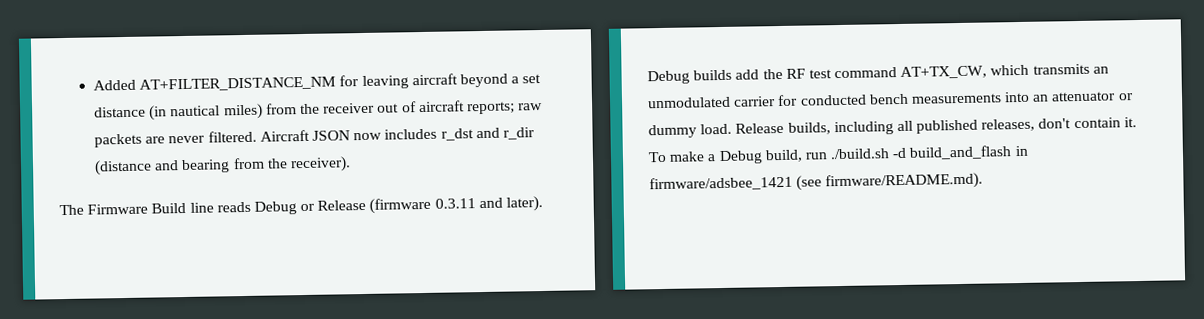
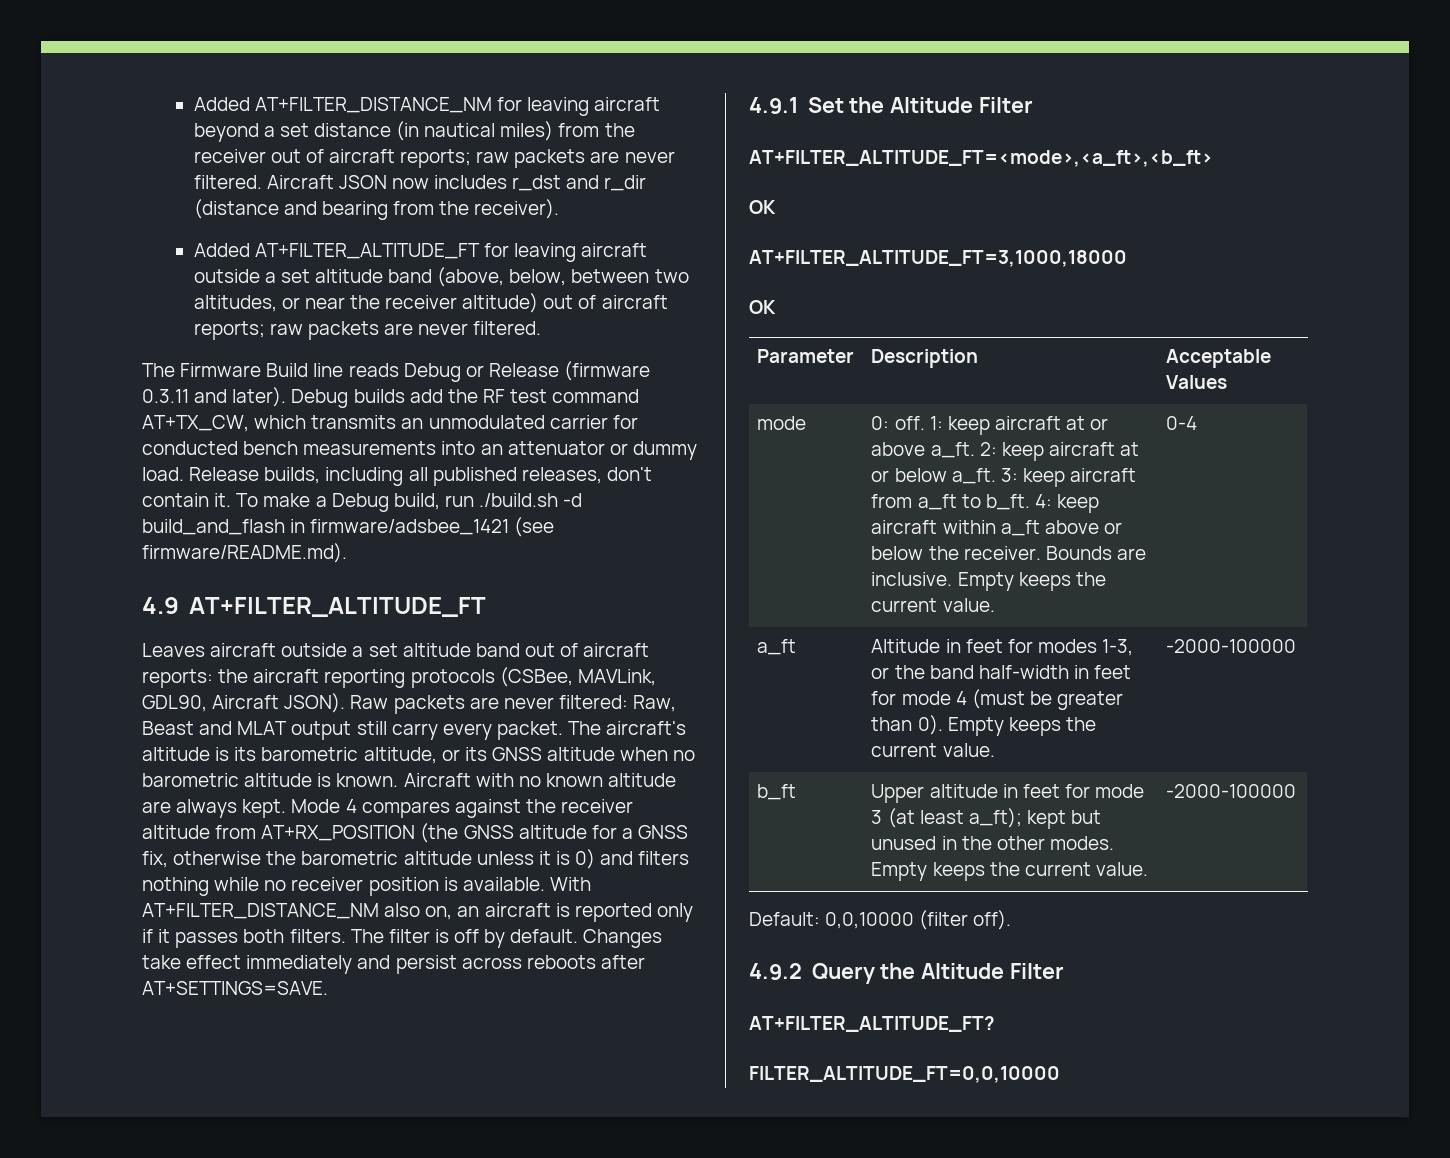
(351, 164) none -> [193,243,648,262] [193,267,689,287] [193,293,668,313] [193,321,542,340] // Added AT+FILTER_ALTITUDE_FT for leaving aircraft outside a set altitude band (above, below, between two altitudes, or near the receiver altitude) out of aircraft reports; raw packets are never filtered.
(984, 181) none -> [142,597,486,617] [142,643,650,657] [142,667,656,688] [142,693,677,714] [142,721,687,740] [142,747,696,764] [142,773,677,787] [142,799,634,818] [142,823,689,843] [142,849,690,869] [142,877,591,896] [142,903,693,922] [142,929,663,948] [142,955,645,974] [142,981,328,995] [749,97,1033,114] [749,150,1213,167] [749,200,776,214] [749,250,1127,267] [749,300,776,314] [757,349,855,363] [871,349,979,368] [1166,349,1272,368] [1166,375,1228,389] [757,416,807,430] [871,416,1109,435] [871,442,1140,461] [871,468,1137,487] [871,494,1100,513] [871,520,1122,536] [871,546,1146,560] [871,572,1106,591] [871,598,995,612] [1166,416,1198,430] [757,639,797,655] [871,639,1134,656] [871,665,1132,679] [871,689,1124,710] [871,715,1096,736] [871,743,995,757] [1166,639,1297,653] [757,784,797,800] [871,784,1145,803] [871,808,1102,829] [871,836,1114,850] [871,862,1148,881] [1166,784,1297,798] [749,910,1012,930] [749,963,1064,984] [749,1016,995,1032] [749,1066,1060,1083] // 4.9 AT+FILTER_ALTITUDE_FT // Leaves aircraft outside a set altitude band out of aircraft reports: the aircraft reporting protocols (CSBee, MAVLink, GDL90, Aircraft JSON). Raw packets are never filtered: Raw, Beast and MLAT output still carry every packet. The aircraft's altitude is its barometric altitude, or its GNSS altitude when no barometric altitude is known. Aircraft with no known altitude are always kept. Mode 4 compares against the receiver altitude from AT+RX_POSITION (the GNSS altitude for a GNSS fix, otherwise the barometric altitude unless it is 0) and filters nothing while no receiver position is available. With AT+FILTER_DISTANCE_NM also on, an aircraft is reported only if it passes both filters. The filter is off by default. Changes take effect immediately and persist across reboots after AT+SETTINGS=SAVE. // 4.9.1 Set the Altitude Filter // AT+FILTER_ALTITUDE_FT=<mode>,<a_ft>,<b_ft> // OK // AT+FILTER_ALTITUDE_FT=3,1000,18000 // OK // Parameter | Description | Acceptable Values // mode | 0: off. 1: keep aircraft at or above a_ft. 2: keep aircraft at or below a_ft. 3: keep aircraft from a_ft to b_ft. 4: keep aircraft within a_ft above or below the receiver. Bounds are inclusive. Empty keeps the current value. | 0-4 // a_ft | Altitude in feet for modes 1-3, or the band half-width in feet for mode 4 (must be greater than 0). Empty keeps the current value. | -2000-100000 // b_ft | Upper altitude in feet for mode 3 (at least a_ft); kept but unused in the other modes. Empty keeps the current value. | -2000-100000 // Default: 0,0,10000 (filter off). // 4.9.2 Query the Altitude Filter // AT+FILTER_ALTITUDE_FT? // FILTER_ALTITUDE_FT=0,0,10000

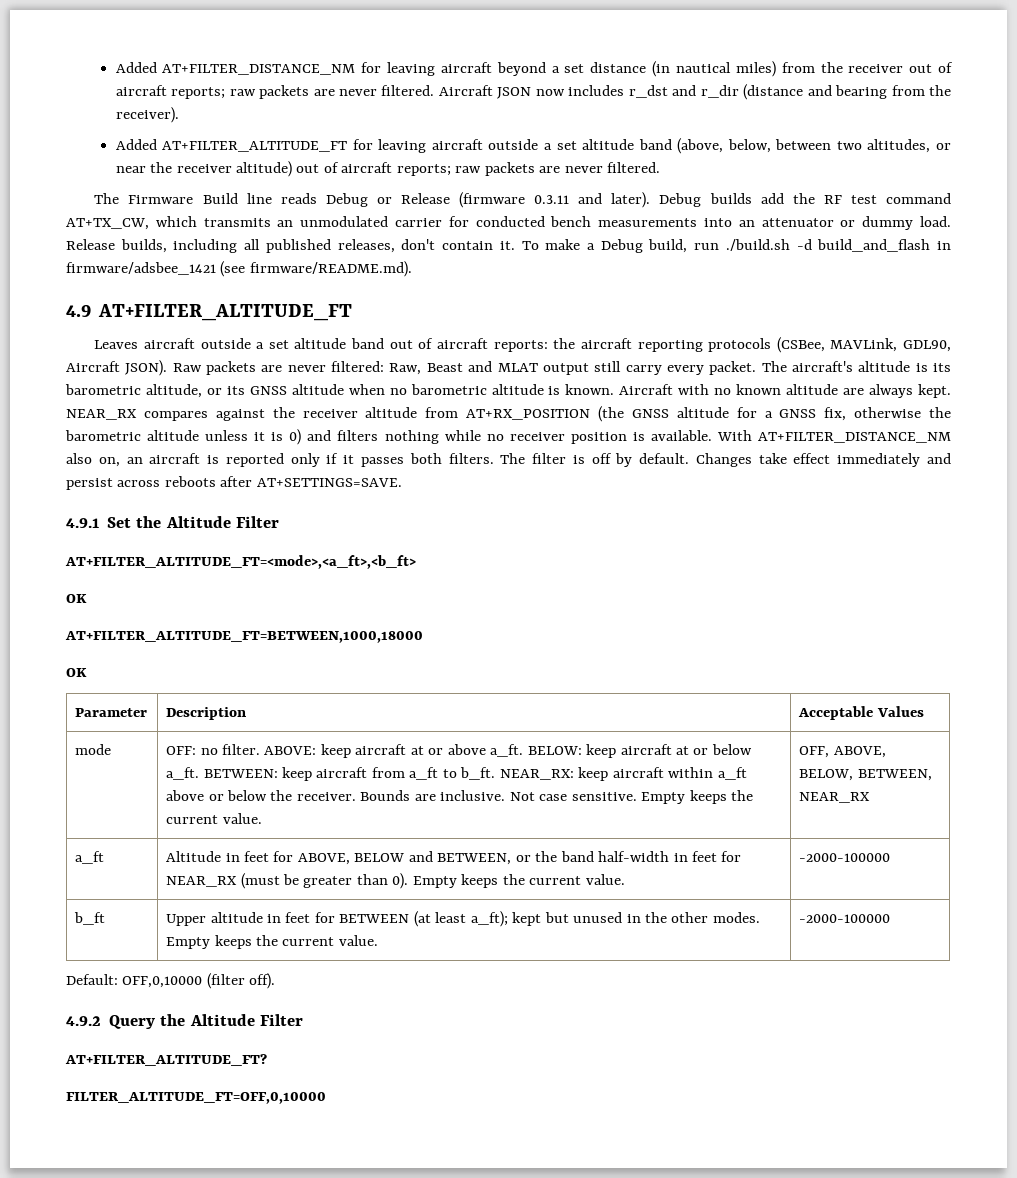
[291,799,357,813] Mode 4 -> [66,409,137,420] NEAR_RX
[749,250,1127,267] AT+FILTER_ALTITUDE_FT=3,1000,18000 -> [65,631,423,643] AT+FILTER_ALTITUDE_FT=BETWEEN,1000,18000
[871,416,943,430] 0: off. 1: -> [166,744,317,755] OFF: no filter. ABOVE:
[979,442,997,456] 2: -> [527,746,582,755] BELOW:
[1000,468,1018,482] 3: -> [203,769,278,778] BETWEEN:
[1034,494,1052,508] 4: -> [499,769,574,780] NEAR_RX:
[957,572,1106,591] [871,598,995,612] [1166,416,1198,430] Empty keeps the current value. | 0-4 -> [509,790,753,804] [166,813,262,824] [799,746,886,758] [799,769,932,781] [799,792,871,803] Not case sensitive. Empty keeps the current value. | OFF, ABOVE, BELOW, BETWEEN, NEAR_RX
[1037,639,1134,656] modes 1-3, -> [297,851,512,865] ABOVE, BELOW and BETWEEN,
[901,691,967,705] mode 4 -> [166,876,238,887] NEAR_RX
[1095,784,1145,798] [871,810,883,824] mode 3 -> [339,914,410,923] BETWEEN
[825,912,915,929] 0,0,10000 -> [122,976,203,988] OFF,0,10000
[749,1066,1060,1083] FILTER_ALTITUDE_FT=0,0,10000 -> [66,1092,326,1104] FILTER_ALTITUDE_FT=OFF,0,10000

